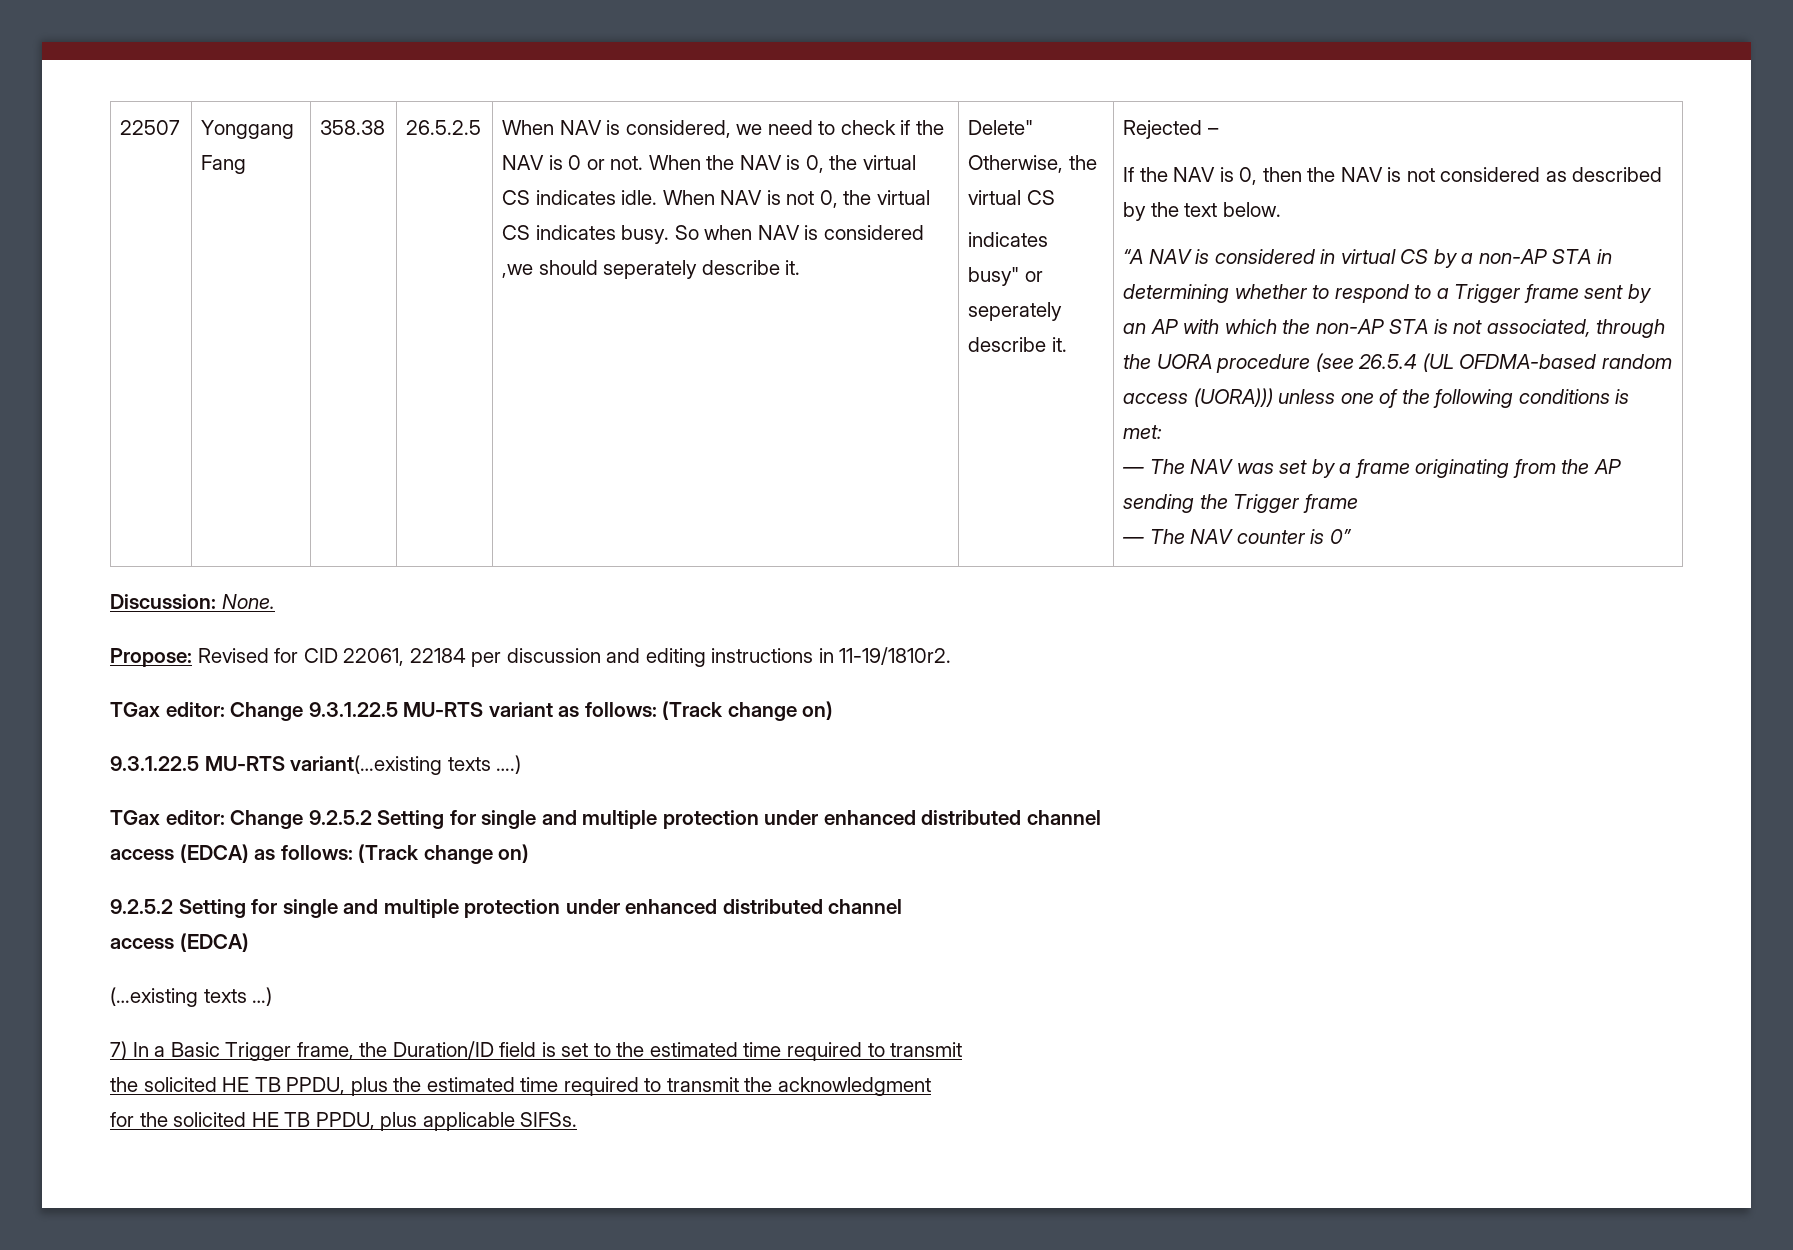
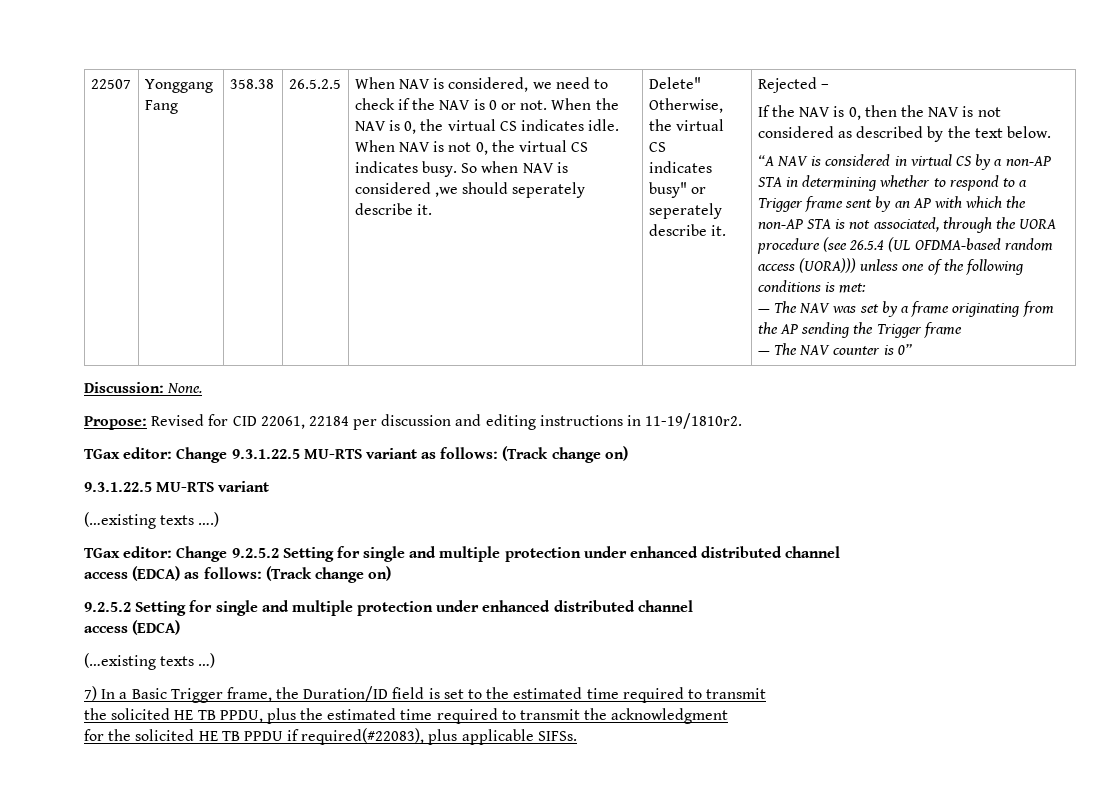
[290,755,443,775] variant(…existing -> [218,481,270,492] [84,512,156,529] variant // (…existing
[315,1112,375,1130] PPDU, -> [243,728,425,745] PPDU if required(#22083),

